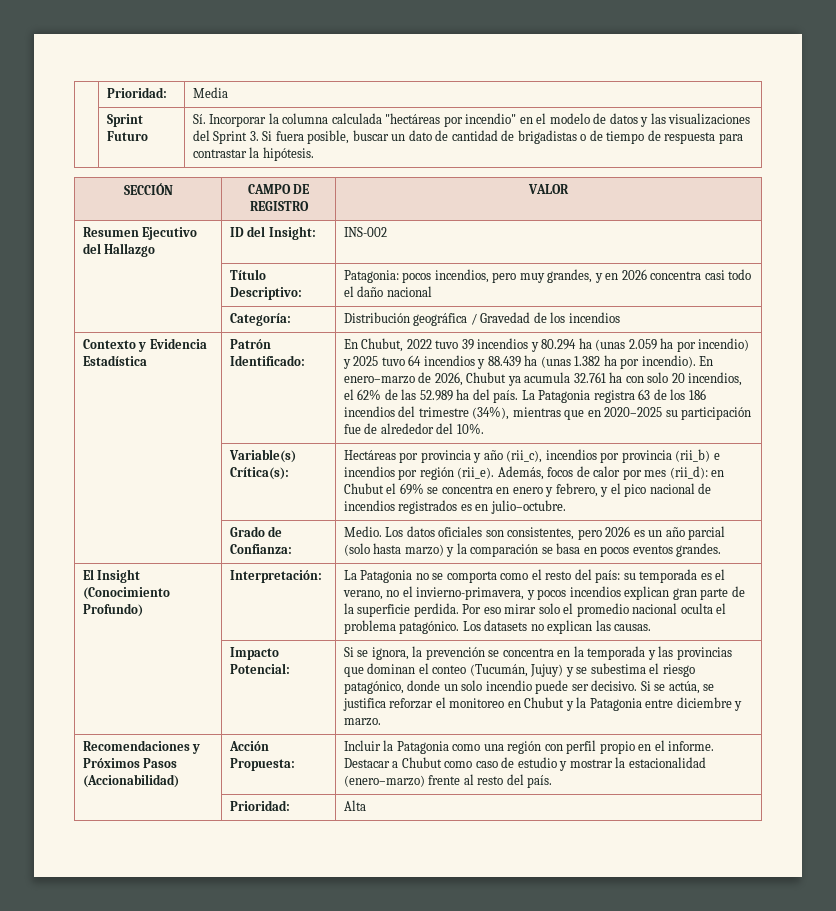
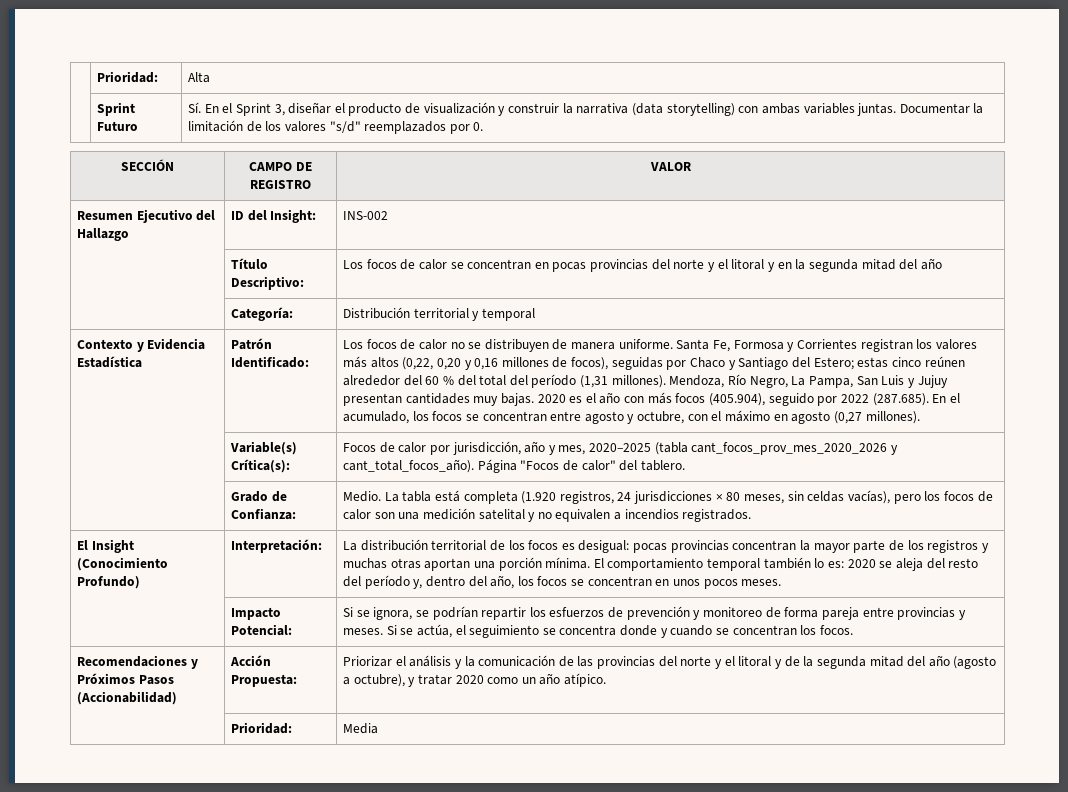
[106,87,167,98] [192,87,228,98] | Prioridad: | Media -> [96,71,158,83] [187,72,210,83] | Prioridad: | Alta
[209,113,751,127] [192,130,743,144] [192,147,314,161] Incorporar la columna calculada "hectáreas por incendio" en el modelo de datos y las visualizaciones del Sprint 3. Si fuera posible, buscar un dato de cantidad de brigadistas o de tiempo de respuesta para contrastar la hipótesis. -> [204,102,984,116] [187,120,484,134] En el Sprint 3, diseñar el producto de visualización y construir la narrativa (data storytelling) con ambas variables juntas. Documentar la limitación de los valores "s/d" reemplazados por 0.
[343,269,752,283] [343,286,432,297] [229,313,291,326] [343,312,620,326] Patagonia: pocos incendios, pero muy grandes, y en 2026 concentra casi todo el daño nacional // | Categoría: | Distribución geográfica / Gravedad de los incendios -> [342,258,942,272] [230,307,293,321] [342,307,535,321] Los focos de calor se concentran en pocas provincias del norte y el litoral y en la segunda mitad del año // | Categoría: | Distribución territorial y temporal
[343,338,750,352] [342,355,714,369] [343,372,743,386] [343,389,706,403] [343,406,752,420] [343,423,484,434] [228,449,296,463] [229,467,289,480] [343,449,720,463] [343,466,725,480] [343,483,712,497] [343,500,566,514] [229,526,283,537] [229,544,292,554] [343,526,726,540] [343,543,722,557] En Chubut, 2022 tuvo 39 incendios y 80.294 ha (unas 2.059 ha por incendio) y 2025 tuvo 64 incendios y 88.439 ha (unas 1.382 ha por incendio). En enero–marzo de 2026, Chubut ya acumula 32.761 ha con solo 20 incendios, el 62% de las 52.989 ha del país. La Patagonia registra 63 de los 186 incendios del trimestre (34%), mientras que en 2020–2025 su participación fue de alrededor del 10%. // | Variable(s) Crítica(s): | Hectáreas por provincia y año (rii_c), incendios por provincia (rii_b) e incendios por región (rii_e). Además, focos de calor por mes (rii_d): en Chubut el 69% se concentra en enero y febrero, y el pico nacional de incendios registrados es en julio–octubre. // | Grado de Confianza: | Medio. Los datos oficiales son consistentes, pero 2026 es un año parcial (solo hasta marzo) y la comparación se basa en pocos eventos grandes. -> [342,339,977,352] [342,356,965,370] [342,374,948,388] [342,392,960,406] [342,410,920,424] [229,441,297,455] [230,459,290,473] [342,441,899,455] [342,459,685,473] [230,491,287,502] [230,508,296,520] [342,490,993,504] [342,508,752,522] Los focos de calor no se distribuyen de manera uniforme. Santa Fe, Formosa y Corrientes registran los valores más altos (0,22, 0,20 y 0,16 millones de focos), seguidas por Chaco y Santiago del Estero; estas cinco reúnen alrededor del 60 % del total del período (1,31 millones). Mendoza, Río Negro, La Pampa, San Luis y Jujuy presentan cantidades muy bajas. 2020 es el año con más focos (405.904), seguido por 2022 (287.685). En el acumulado, los focos se concentran entre agosto y octubre, con el máximo en agosto (0,27 millones). // | Variable(s) Crítica(s): | Focos de calor por jurisdicción, año y mes, 2020–2025 (tabla cant_focos_prov_mes_2020_2026 y cant_total_focos_año). Página "Focos de calor" del tablero. // | Grado de Confianza: | Medio. La tabla está completa (1.920 registros, 24 jurisdicciones × 80 meses, sin celdas vacías), pero los focos de calor son una medición satelital y no equivalen a incendios registrados.
[360,569,726,583] [342,586,745,600] [343,603,727,617] [343,620,652,634] Patagonia no se comporta como el resto del país: su temporada es el verano, no el invierno-primavera, y pocos incendios explican gran parte de la superficie perdida. Por eso mirar solo el promedio nacional oculta el problema patagónico. Los datasets no explican las causas. -> [360,539,989,553] [342,557,979,571] [342,575,782,589] distribución territorial de los focos es desigual: pocas provincias concentran la mayor parte de los registros y muchas otras aportan una porción mínima. El comportamiento temporal también lo es: 2020 se aleja del resto del período y, dentro del año, los focos se concentran en unos pocos meses.
[412,646,732,660] [343,663,695,677] [343,680,715,694] [342,697,743,711] [343,718,381,726] la prevención se concentra en la temporada y las provincias que dominan el conteo (Tucumán, Jujuy) y se subestima el riesgo patagónico, donde un solo incendio puede ser decisivo. Si se actúa, se justifica reforzar el monitoreo en Chubut y la Patagonia entre diciembre y marzo. -> [415,606,966,620] [342,624,853,638] se podrían repartir los esfuerzos de prevención y monitoreo de forma pareja entre provincias y meses. Si se actúa, el seguimiento se concentra donde y cuando se concentran los focos.
[343,740,715,754] [343,757,706,771] [343,774,553,788] [229,800,290,811] [343,800,366,811] Incluir la Patagonia como una región con perfil propio en el informe. Destacar a Chubut como caso de estudio y mostrar la estacionalidad (enero–marzo) frente al resto del país. // | Prioridad: | Alta -> [342,655,997,669] [342,673,607,687] [230,722,292,734] [342,723,378,734] Priorizar el análisis y la comunicación de las provincias del norte y el litoral y de la segunda mitad del año (agosto a octubre), y tratar 2020 como un año atípico. // | Prioridad: | Media

